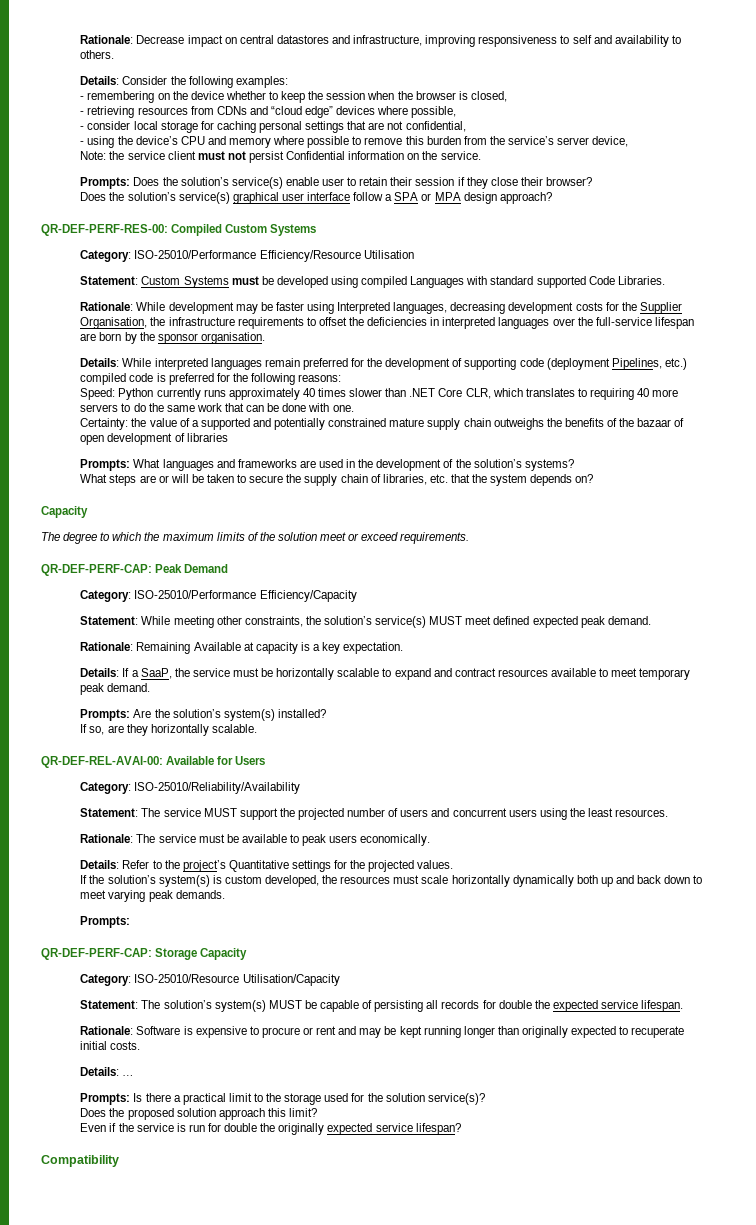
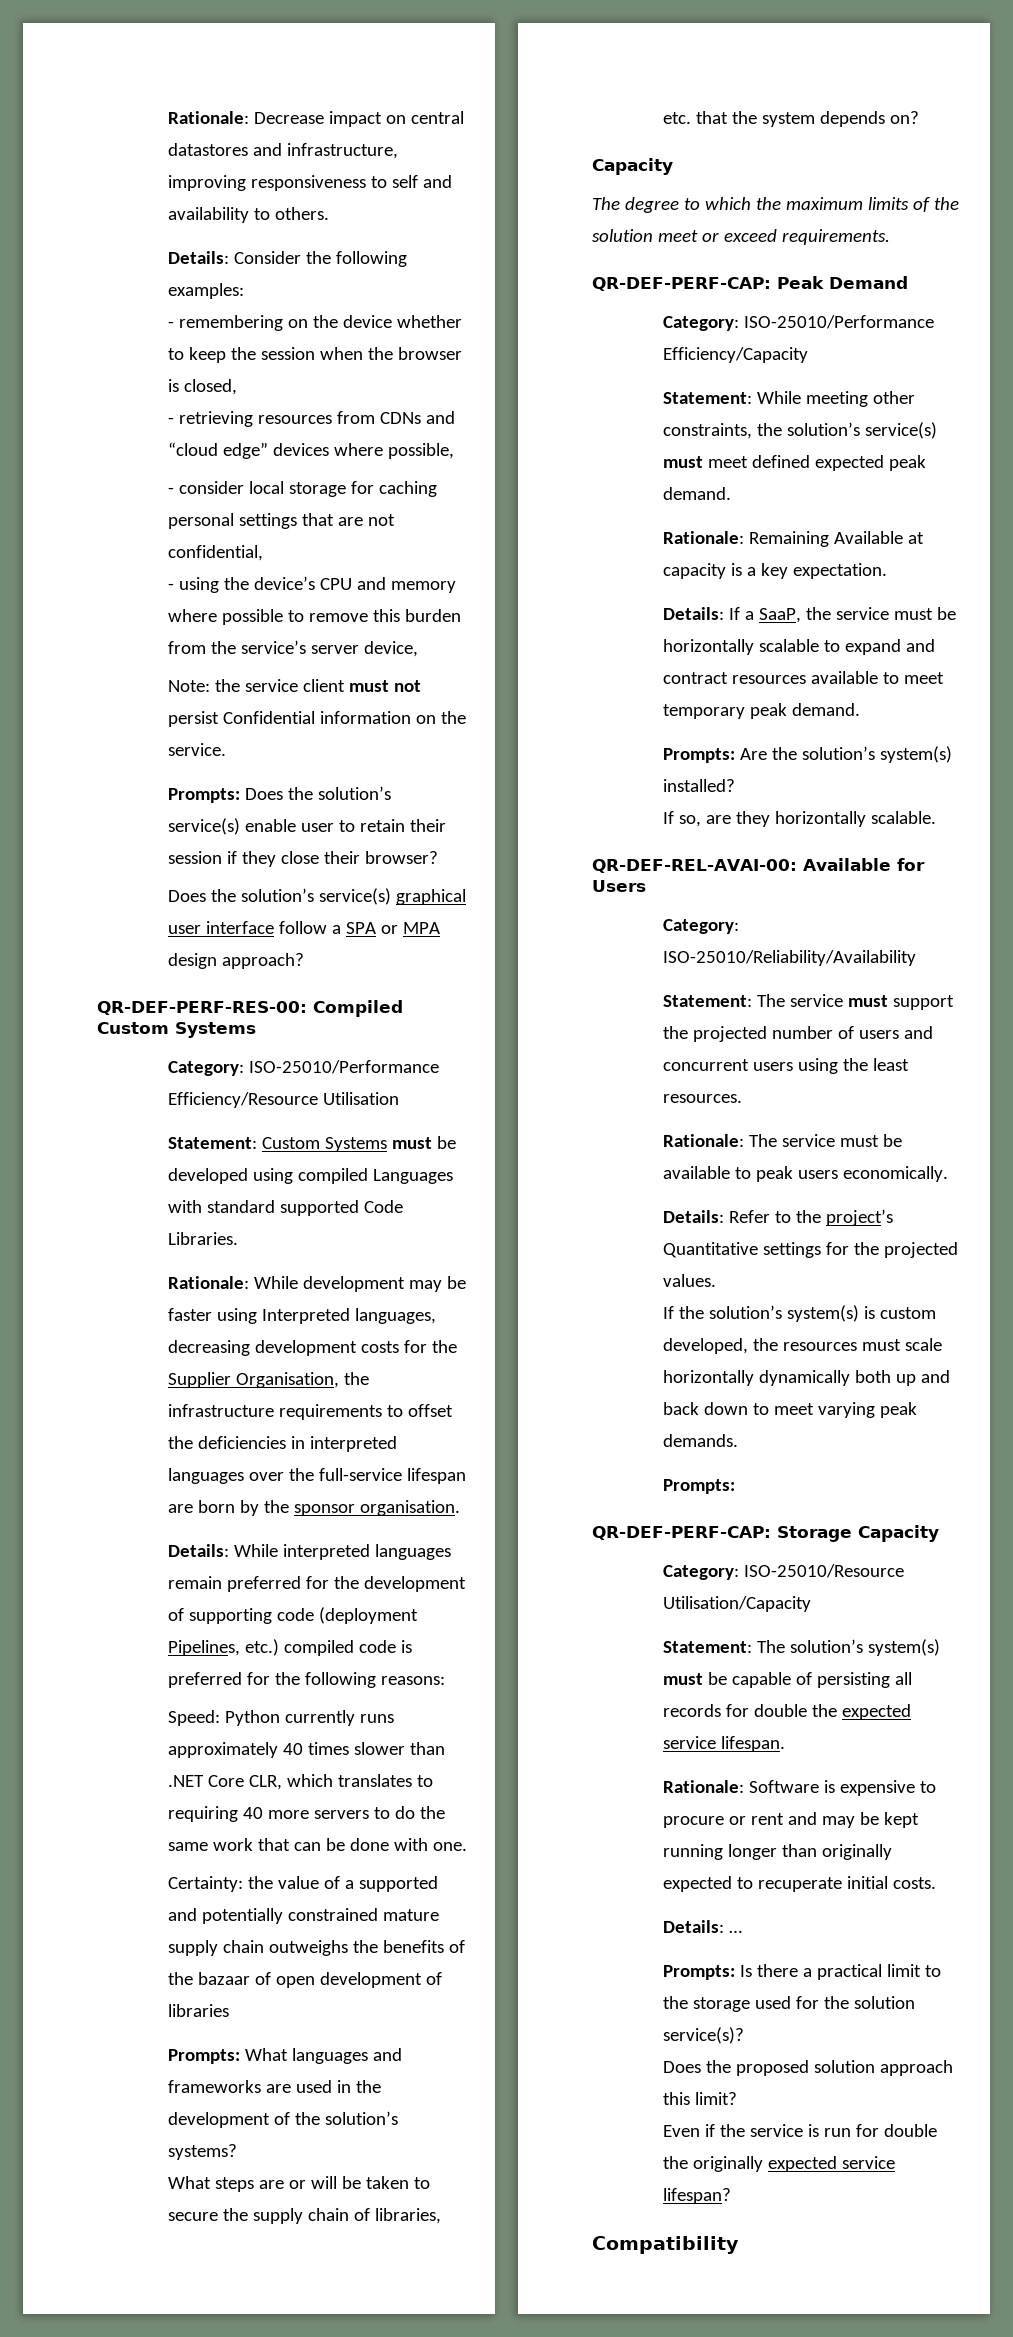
[429,616,463,625] MUST -> [663,456,704,468] must
[203,808,237,817] MUST -> [848,995,889,1007] must
[268,1000,302,1009] MUST -> [663,1673,704,1685] must

